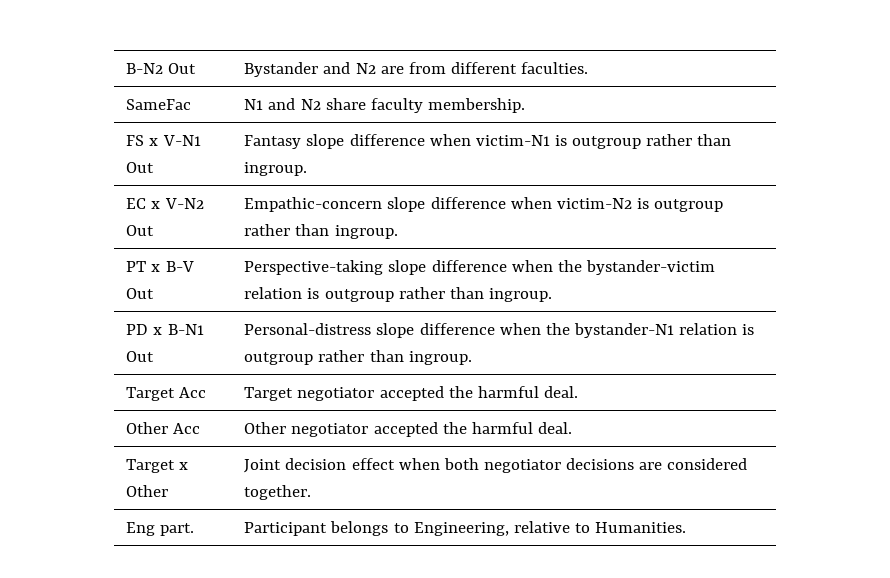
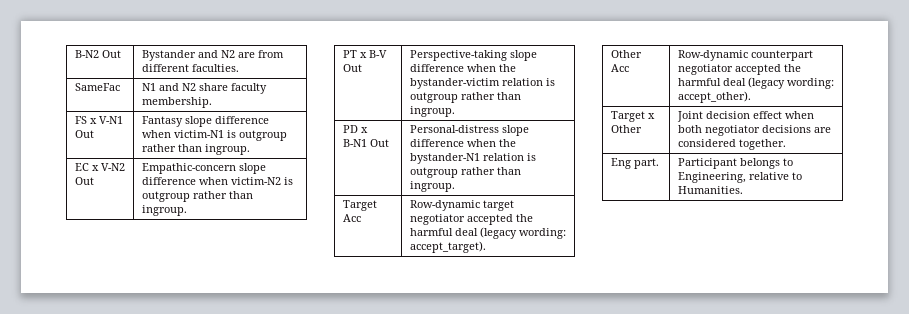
[244,386,578,401] Target negotiator accepted the harmful deal. -> [409,200,514,211] [409,214,533,225] [409,227,566,239] [409,241,486,253] Row-dynamic target negotiator accepted the harmful deal (legacy wording: accept_target).
[244,422,572,437] Other negotiator accepted the harmful deal. -> [677,50,813,61] [677,64,801,75] [677,77,834,89] [677,91,751,103] Row-dynamic counterpart negotiator accepted the harmful deal (legacy wording: accept_other).

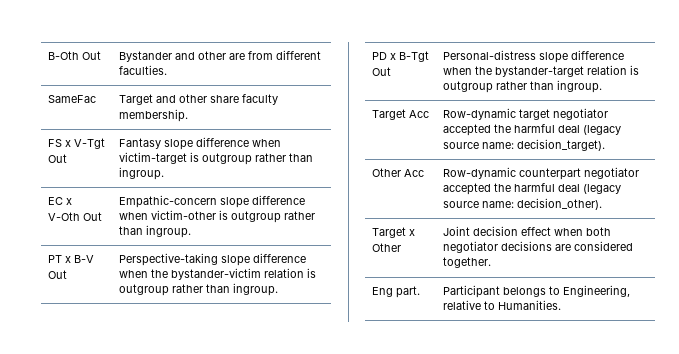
[74,50,99,58] B-N2 -> [48,51,80,60] B-Oth
[220,50,235,58] N2 -> [198,51,227,60] other
[141,83,196,91] N1 and N2 -> [119,94,208,105] Target and other
[98,116,123,124] V-N1 -> [74,138,106,149] V-Tgt
[173,130,224,138] victim-N1 -> [119,152,188,164] victim-target
[100,163,125,171] V-N2 -> [48,212,81,221] V-Oth
[230,177,281,185] victim-N2 -> [151,210,217,220] victim-other
[342,139,367,147] B-N1 -> [399,51,430,62] B-Tgt
[409,153,480,164] bystander-N1 -> [495,66,585,77] bystander-target
[518,228,566,239] [409,241,486,253] wording: accept_target). -> [443,139,606,151] source name: decision_target).
[786,78,834,89] [677,91,751,103] wording: accept_other). -> [443,198,603,210] source name: decision_other).

